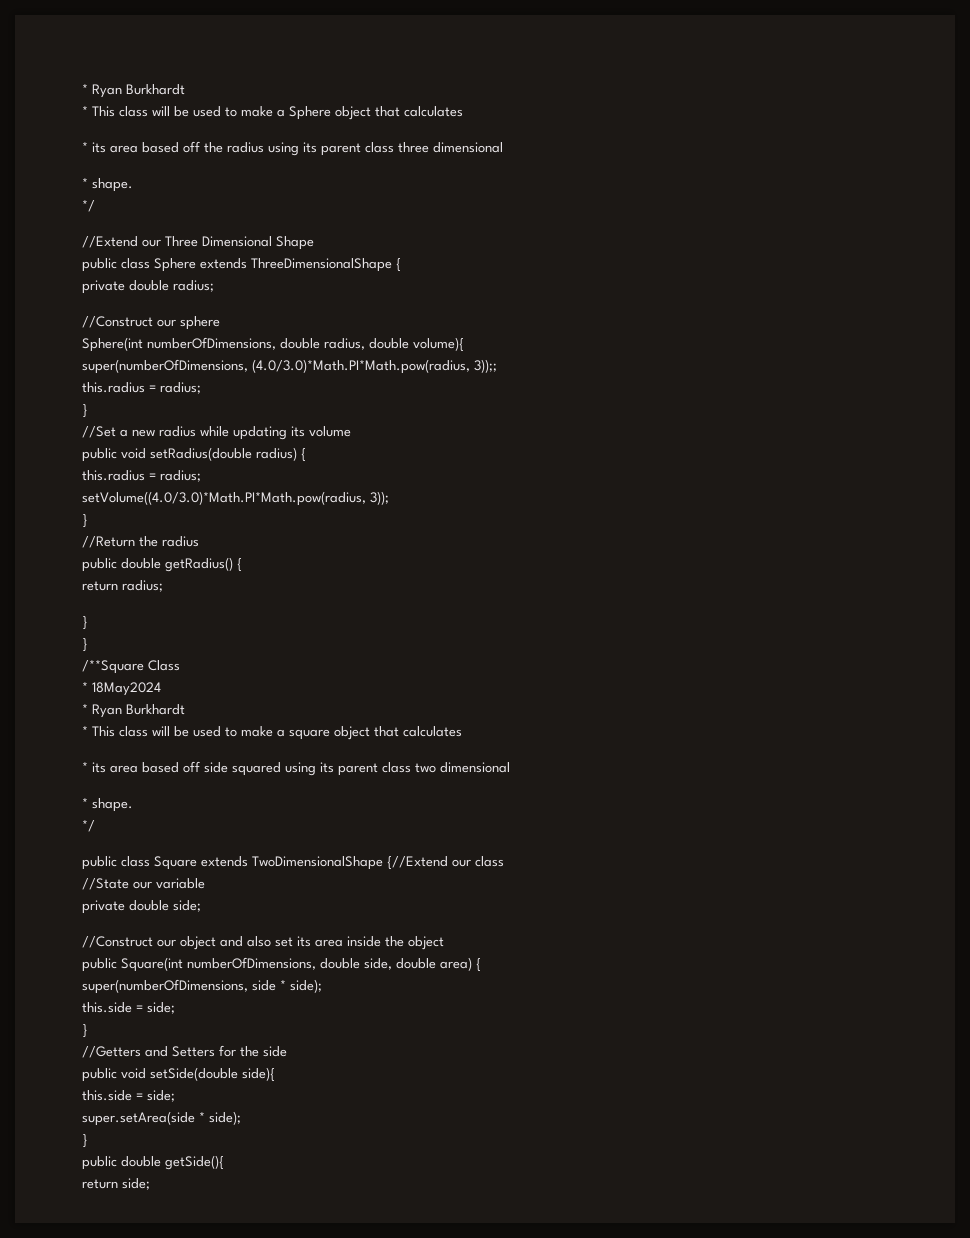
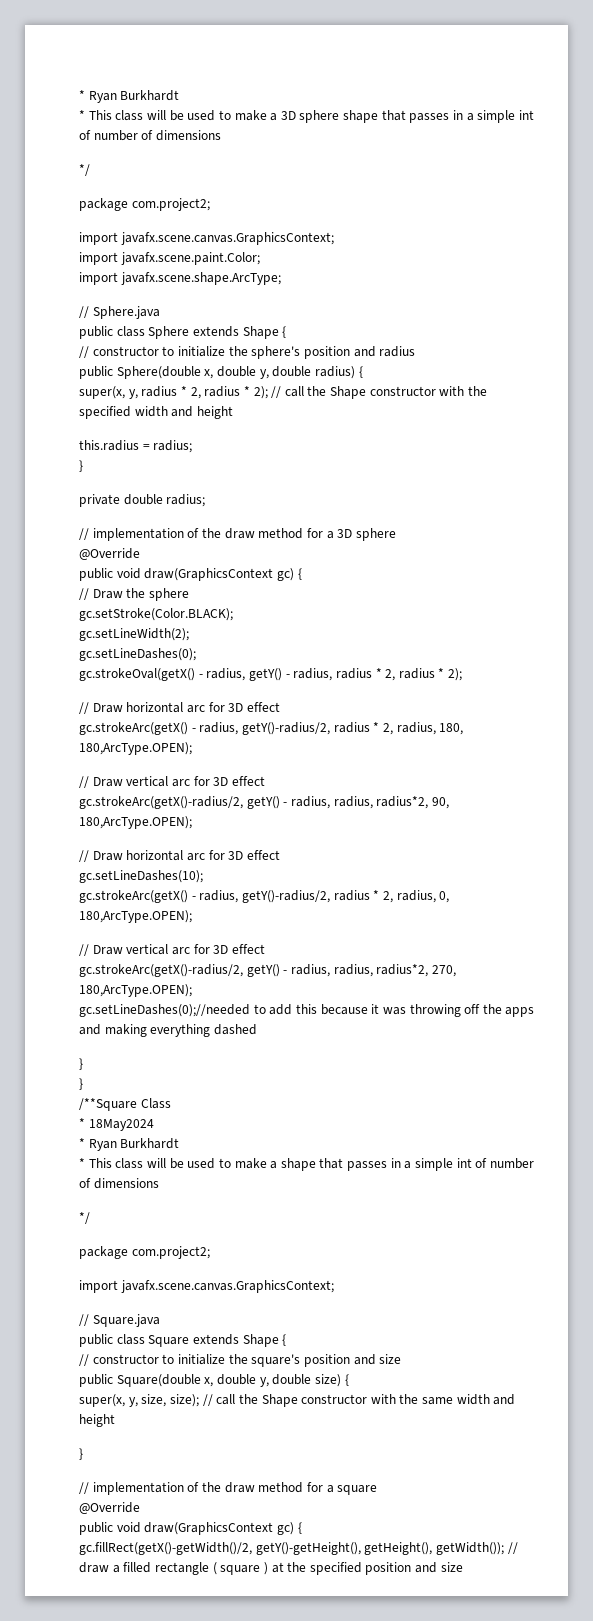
[289,106,463,120] [82,141,503,156] [82,178,133,192] [82,200,95,212] [82,236,314,250] Sphere object that calculates // * its area based off the radius using its parent class three dimensional // * shape. // */ // //Extend our Three Dimensional Shape -> [280,110,534,123] [79,130,221,141] [79,164,90,176] [79,198,210,211] [79,232,334,245] [79,252,260,265] [79,272,281,285] [79,306,160,319] 3D sphere shape that passes in a simple int of number of dimensions // */ // package com.project2; // import javafx.scene.canvas.GraphicsContext; // import javafx.scene.paint.Color; // import javafx.scene.shape.ArcType; // // Sphere.java
[251,258,401,272] [82,280,214,294] [82,316,220,330] [82,337,464,352] [82,359,497,374] [82,382,201,394] [82,404,88,418] [82,426,351,440] [82,447,306,462] [82,470,201,482] [82,491,389,506] [82,514,88,528] [82,536,199,548] [82,557,242,572] [82,580,163,592] ThreeDimensionalShape { // private double radius; // //Construct our sphere // Sphere(int numberOfDimensions, double radius, double volume){ // super(numberOfDimensions, (4.0/3.0)*Math.PI*Math.pow(radius, 3));; // this.radius = radius; // } // //Set a new radius while updating its volume // public void setRadius(double radius) { // this.radius = radius; // setVolume((4.0/3.0)*Math.PI*Math.pow(radius, 3)); // } // //Return the radius // public double getRadius() { // return radius; -> [242,326,287,339] [79,346,416,359] [79,366,363,379] [79,386,488,399] [79,406,233,419] [79,440,193,453] [79,460,83,472] [79,494,206,507] [79,528,396,541] [79,548,140,560] [79,568,302,581] [79,588,189,601] [79,608,233,621] [79,628,189,641] [79,648,196,661] [79,668,463,681] [79,702,280,714] [79,722,464,735] [79,742,192,755] [79,776,265,788] [79,796,449,809] [79,816,192,829] [79,850,280,862] [79,870,203,883] [79,890,450,903] [79,910,192,923] [79,944,265,956] [79,964,456,977] [79,984,192,997] [79,1004,535,1017] [79,1024,257,1037] Shape { // // constructor to initialize the sphere's position and radius // public Sphere(double x, double y, double radius) { // super(x, y, radius * 2, radius * 2); // call the Shape constructor with the specified width and height // this.radius = radius; // } // private double radius; // // implementation of the draw method for a 3D sphere // @Override // public void draw(GraphicsContext gc) { // // Draw the sphere // gc.setStroke(Color.BLACK); // gc.setLineWidth(2); // gc.setLineDashes(0); // gc.strokeOval(getX() - radius, getY() - radius, radius * 2, radius * 2); // // Draw horizontal arc for 3D effect // gc.strokeArc(getX() - radius, getY()-radius/2, radius * 2, radius, 180, 180,ArcType.OPEN); // // Draw vertical arc for 3D effect // gc.strokeArc(getX()-radius/2, getY() - radius, radius, radius*2, 90, 180,ArcType.OPEN); // // Draw horizontal arc for 3D effect // gc.setLineDashes(10); // gc.strokeArc(getX() - radius, getY()-radius/2, radius * 2, radius, 0, 180,ArcType.OPEN); // // Draw vertical arc for 3D effect // gc.strokeArc(getX()-radius/2, getY() - radius, radius, radius*2, 270, 180,ArcType.OPEN); // gc.setLineDashes(0);//needed to add this because it was throwing off the apps and making everything dashed
[289,726,462,740] [82,761,510,776] [82,798,133,812] [82,820,95,832] [82,856,504,870] [82,878,205,890] [82,900,201,914] [82,936,444,950] [82,957,481,972] [82,979,322,994] [82,1002,175,1014] [82,1024,88,1038] [82,1045,287,1058] [82,1067,275,1082] [82,1090,175,1102] [82,1111,241,1126] [82,1134,88,1148] [82,1155,224,1170] [82,1178,150,1190] square object that calculates // * its area based off side squared using its parent class two dimensional // * shape. // */ // public class Square extends TwoDimensionalShape {//Extend our class // //State our variable // private double side; // //Construct our object and also set its area inside the object // public Square(int numberOfDimensions, double side, double area) { // super(numberOfDimensions, side * side); // this.side = side; // } // //Getters and Setters for the side // public void setSide(double side){ // this.side = side; // super.setArea(side * side); // } // public double getSide(){ // return side; -> [280,1158,534,1171] [79,1178,159,1189] [79,1212,90,1224] [79,1246,210,1259] [79,1280,334,1293] [79,1314,160,1327] [79,1334,287,1347] [79,1354,402,1367] [79,1374,349,1387] [79,1394,516,1407] [79,1414,115,1427] [79,1448,83,1460] [79,1482,378,1495] [79,1502,140,1514] [79,1522,302,1535] [79,1542,518,1555] [79,1562,463,1575] shape that passes in a simple int of number of dimensions // */ // package com.project2; // import javafx.scene.canvas.GraphicsContext; // // Square.java // public class Square extends Shape { // // constructor to initialize the square's position and size // public Square(double x, double y, double size) { // super(x, y, size, size); // call the Shape constructor with the same width and height // } // // implementation of the draw method for a square // @Override // public void draw(GraphicsContext gc) { // gc.fillRect(getX()-getWidth()/2, getY()-getHeight(), getHeight(), getWidth()); // draw a filled rectangle ( square ) at the specified position and size

